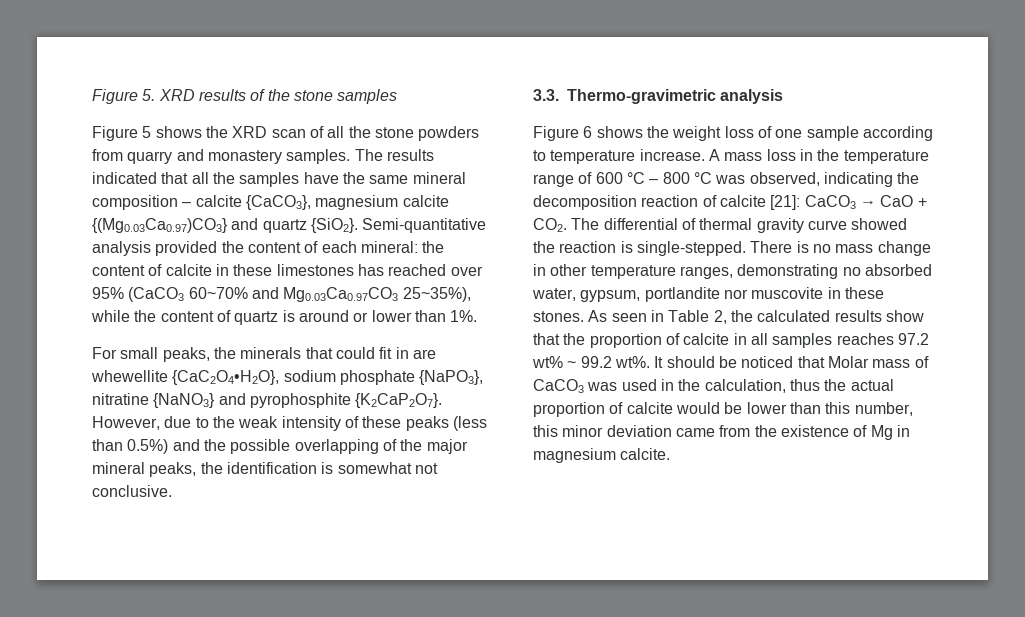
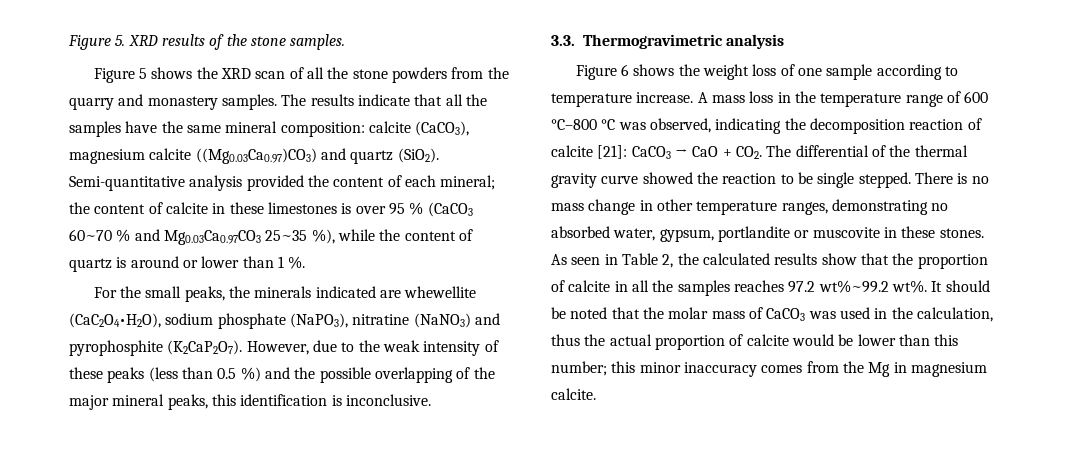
[337,89,398,104] samples -> [290,34,346,50] samples.
(123, 155) none -> [487,67,509,79] the
[92,172,157,184] indicated -> [357,94,410,106] indicate
[92,195,311,210] composition – calcite {CaCO3}, -> [280,121,470,137] composition: calcite (CaCO3),
[92,218,228,233] {(Mg0.03Ca0.97)CO3} -> [195,148,317,164] ((Mg0.03Ca0.97)CO3)
[310,218,358,233] {SiO2}. -> [397,148,439,163] (SiO2).
[360,241,418,253] mineral: -> [440,175,496,190] mineral;
[357,264,483,276] [92,287,471,302] has reached over 95% (CaCO3 60~70% and Mg0.03Ca0.97CO3 25~35%), -> [341,202,473,217] [69,229,335,245] is over 95 % (CaCO3 60~70 % and Mg0.03Ca0.97CO3 25~35 %),
[450,310,478,322] 1%. -> [277,256,306,269] 1 %.
(117, 353) none -> [120,286,142,298] the
[305,347,409,359] that could fit in -> [315,286,376,298] indicated
[172,370,280,385] {CaC2O4•H2O}, -> [69,313,161,328] (CaC2O4•H2O),
[419,370,484,385] [92,393,216,408] {NaPO3}, nitratine {NaNO3} -> [289,313,471,328] (NaPO3), nitratine (NaNO3)
[355,393,443,408] {K2CaP2O7}. -> [167,340,243,355] (K2CaP2O7).
[127,439,169,454] 0.5%) -> [217,367,261,382] 0.5 %)
[200,462,223,474] the -> [211,394,236,406] this
[337,462,438,474] [92,485,172,497] somewhat not conclusive. -> [345,394,431,406] inconclusive.
[567,89,716,104] Thermo-gravimetric -> [583,34,723,49] Thermogravimetric
[626,172,690,184] °C – 800 -> [551,119,597,130] °C–800
(696, 224) none -> [889,145,911,157] the
[620,241,746,256] is single-stepped. -> [780,172,911,188] to be single stepped.
[723,289,748,299] nor -> [794,230,810,238] or
(768, 339) none -> [652,280,674,292] the
[532,356,612,368] wt% ~ 99.2 -> [818,280,889,293] wt%~99.2
[741,356,869,368] noticed that Molar -> [570,307,709,319] noted that the molar
[854,402,913,416] number, -> [551,361,607,376] number;
[606,425,868,437] deviation came from the existence of -> [683,361,864,377] inaccuracy comes from the

